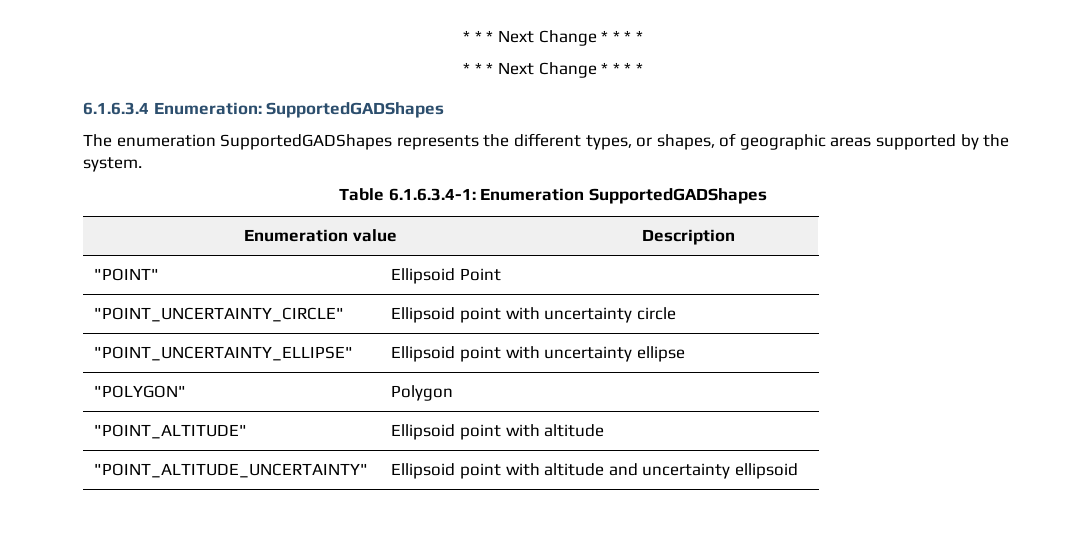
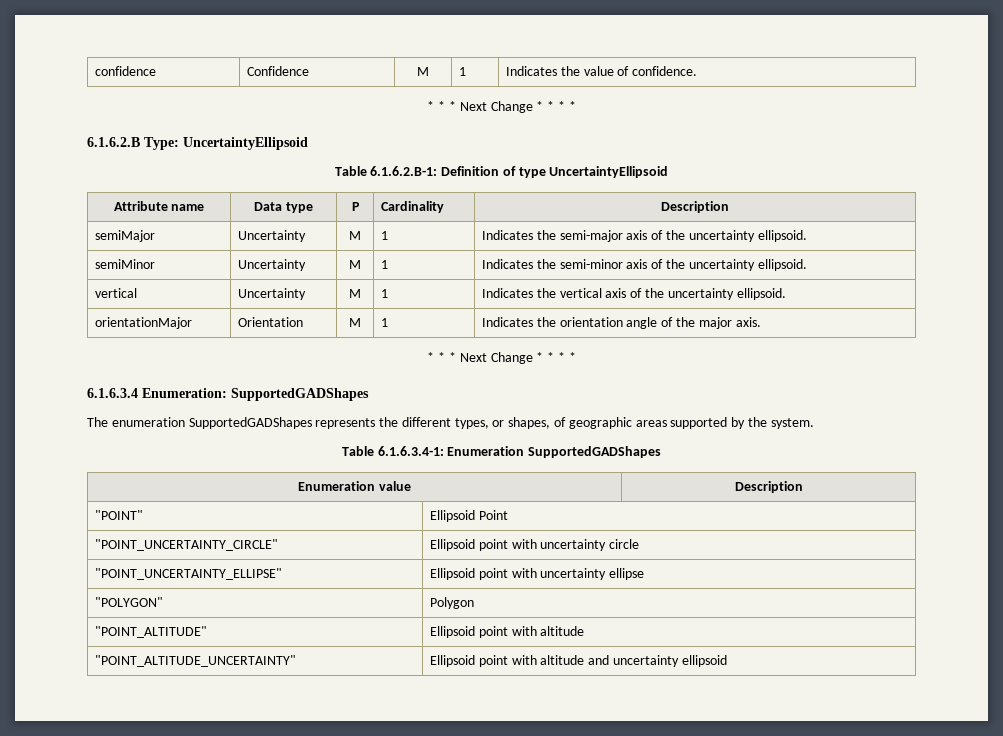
[463,30,643,46] * * * Next Change * * * * -> [95,66,157,76] [247,66,310,76] [417,67,429,76] [459,67,467,76] [506,66,698,76] [427,101,576,113] [87,137,308,150] [334,166,669,178] [113,201,205,211] [254,202,313,213] [351,202,360,211] [381,201,445,213] [661,201,730,213] [95,230,156,242] [238,230,307,242] [349,231,361,240] [381,231,389,240] [482,230,807,242] [95,259,156,269] [238,259,307,271] [349,260,361,269] [381,260,389,269] [482,259,807,271] [95,288,138,298] [238,288,307,300] [349,289,361,298] [381,289,389,298] [482,288,786,300] [95,317,193,329] [238,317,304,327] [349,318,361,327] [381,318,389,327] [482,317,761,329] confidence | Confidence | M | 1 | Indicates the value of confidence. // * * * Next Change * * * * // 6.1.6.2.B Type: UncertaintyEllipsoid // Table 6.1.6.2.B-1: Definition of type UncertaintyEllipsoid // Attribute name | Data type | P | Cardinality | Description // semiMajor | Uncertainty | M | 1 | Indicates the semi-major axis of the uncertainty ellipsoid. // semiMinor | Uncertainty | M | 1 | Indicates the semi-minor axis of the uncertainty ellipsoid. // vertical | Uncertainty | M | 1 | Indicates the vertical axis of the uncertainty ellipsoid. // orientationMajor | Orientation | M | 1 | Indicates the orientation angle of the major axis.

